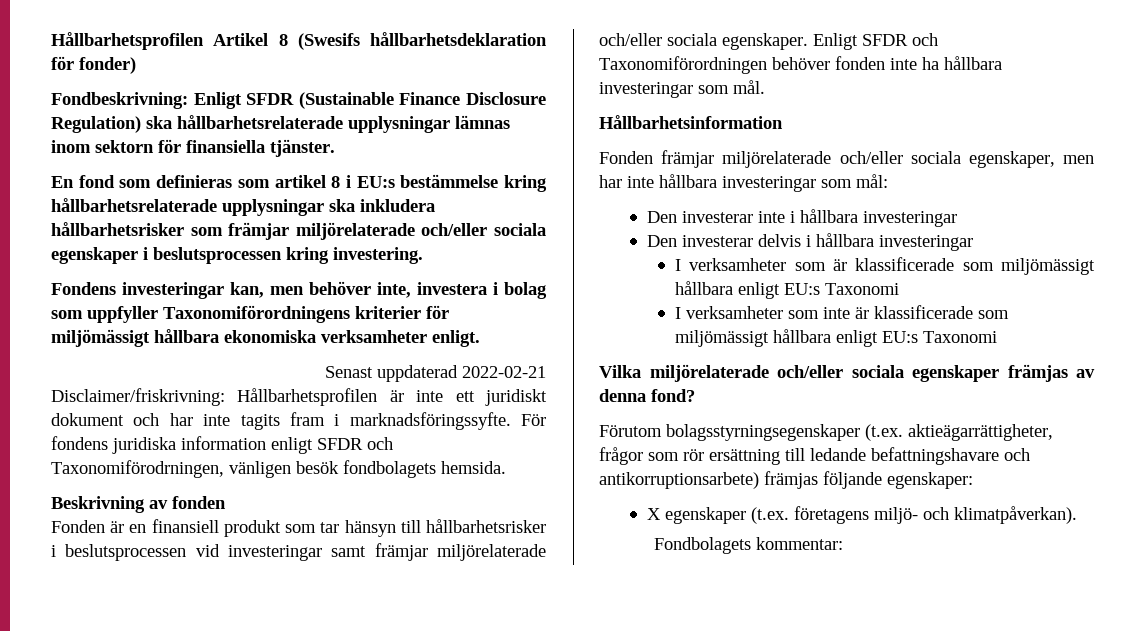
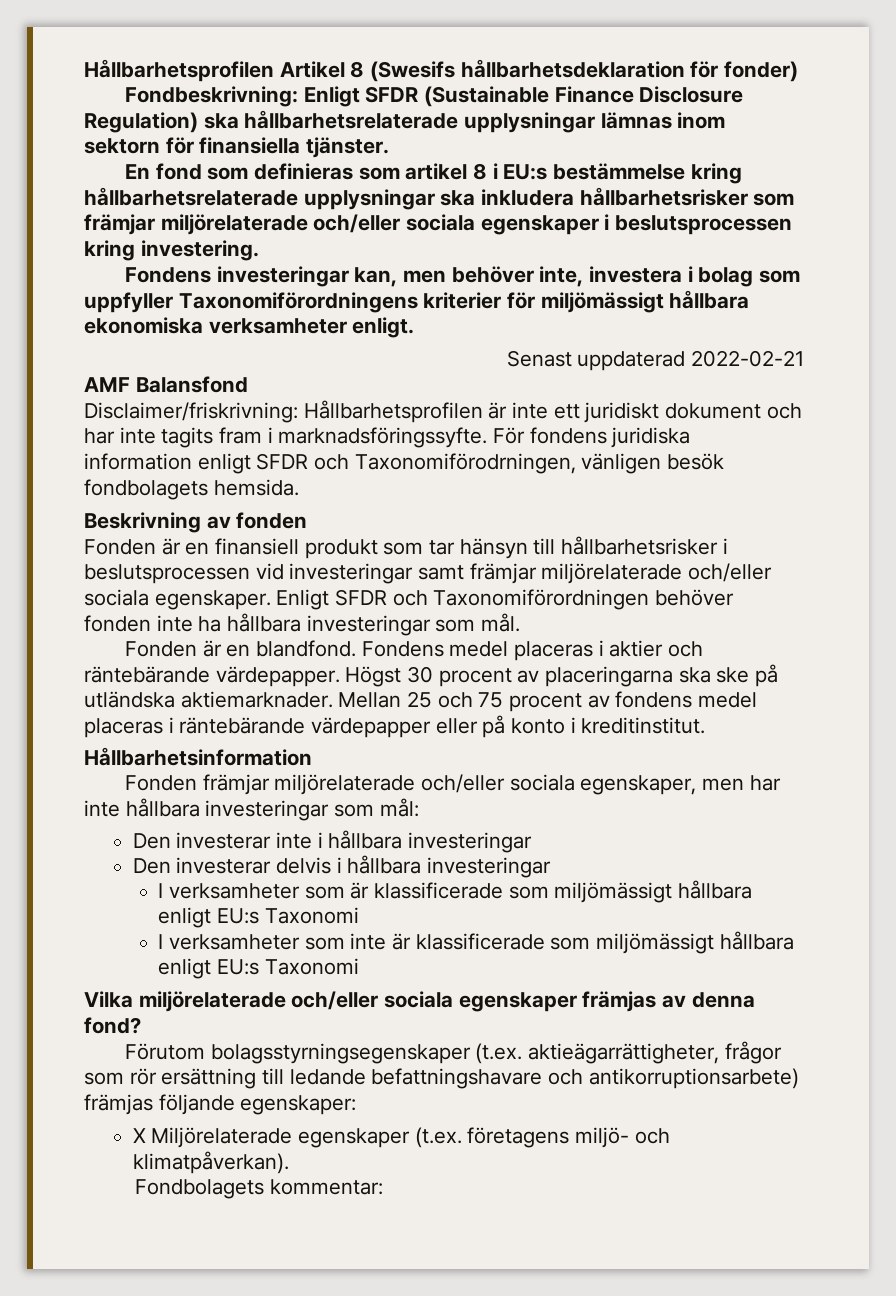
(546, 372) none -> [84,376,248,393] // AMF Balansfond
(765, 87) none -> [124,640,703,661] [84,664,779,687] [84,691,758,712] [84,715,706,738] // Fonden är en blandfond. Fondens medel placeras i aktier och räntebärande värdepapper. Högst 30 procent av placeringarna ska ske på utländska aktiemarknader. Mellan 25 och 75 procent av fondens medel placeras i räntebärande värdepapper eller på konto i kreditinstitut.
(662, 514) none -> [151,1127,293,1148] Miljörelaterade

